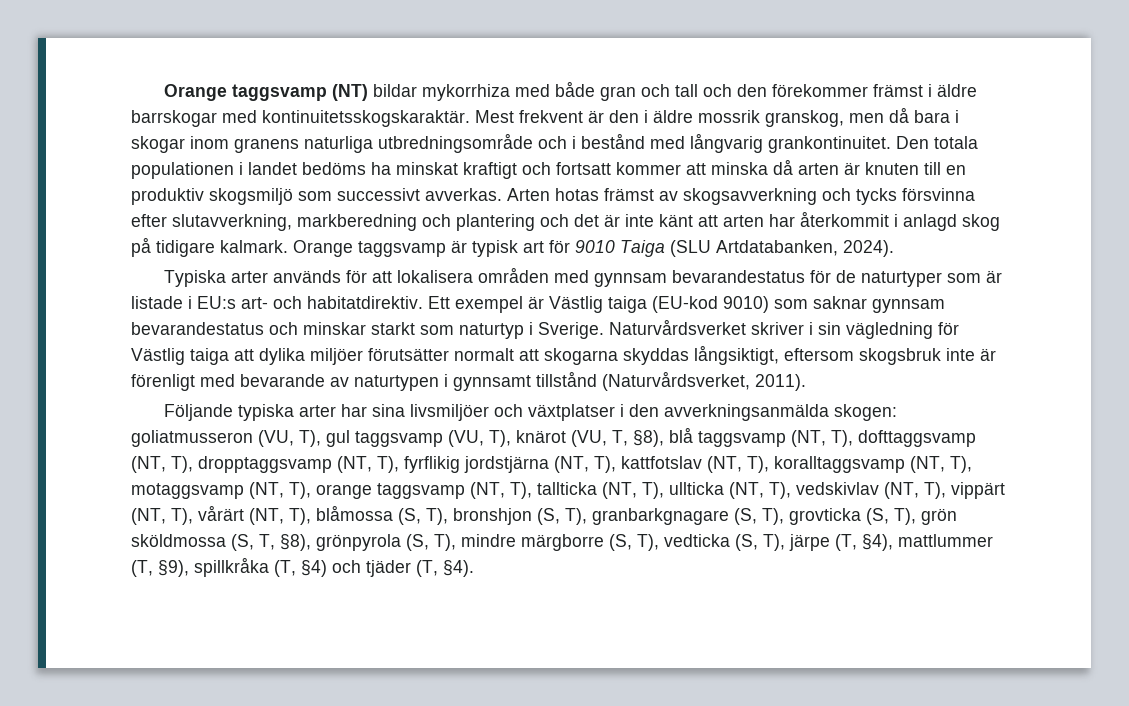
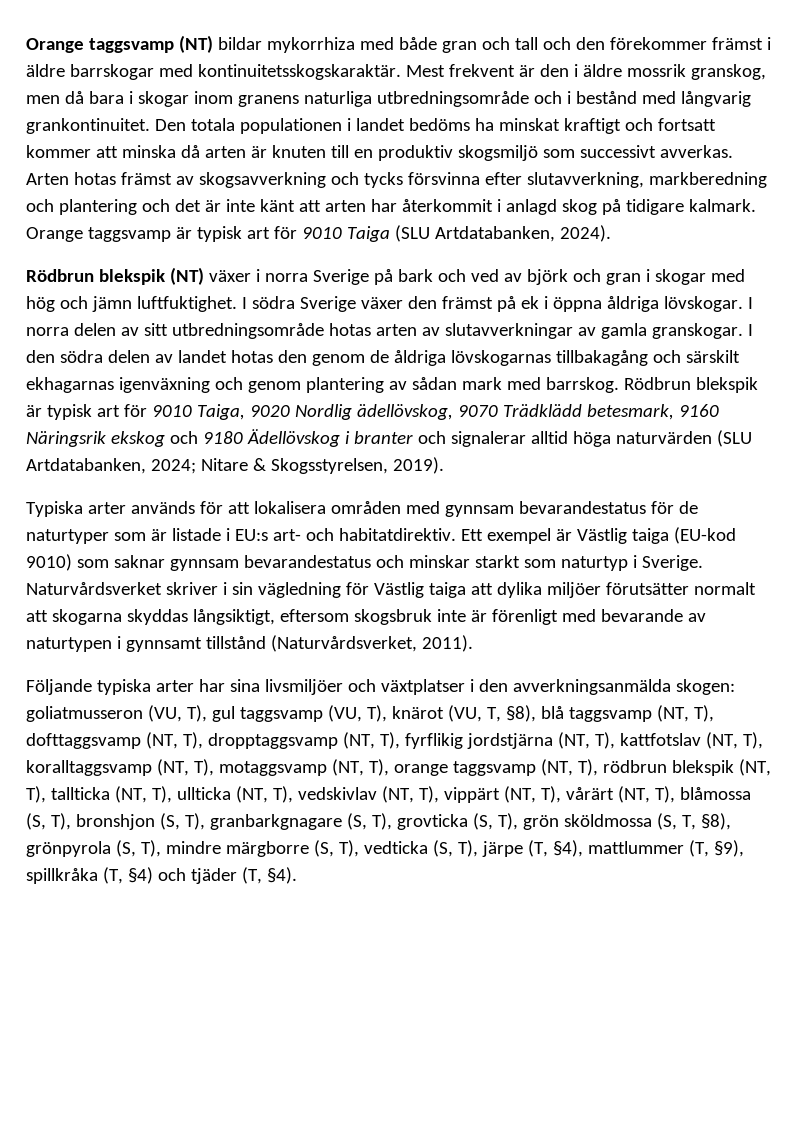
(894, 248) none -> [26,267,745,285] [26,296,753,312] [26,323,753,339] [26,350,740,366] [26,377,758,393] [26,404,719,420] [26,429,752,447] [26,457,444,474] // Rödbrun blekspik (NT) växer i norra Sverige på bark och ved av björk och gran i skogar med hög och jämn luftfuktighet. I södra Sverige växer den främst på ek i öppna åldriga lövskogar. I norra delen av sitt utbredningsområde hotas arten av slutavverkningar av gamla granskogar. I den södra delen av landet hotas den genom de åldriga lövskogarnas tillbakagång och särskilt ekhagarnas igenväxning och genom plantering av sådan mark med barrskog. Rödbrun blekspik är typisk art för 9010 Taiga, 9020 Nordlig ädellövskog, 9070 Trädklädd betesmark, 9160 Näringsrik ekskog och 9180 Ädellövskog i branter och signalerar alltid höga naturvärden (SLU Artdatabanken, 2024; Nitare & Skogsstyrelsen, 2019).
(532, 490) none -> [602,759,771,776] [26,786,46,803] rödbrun blekspik (NT, T),

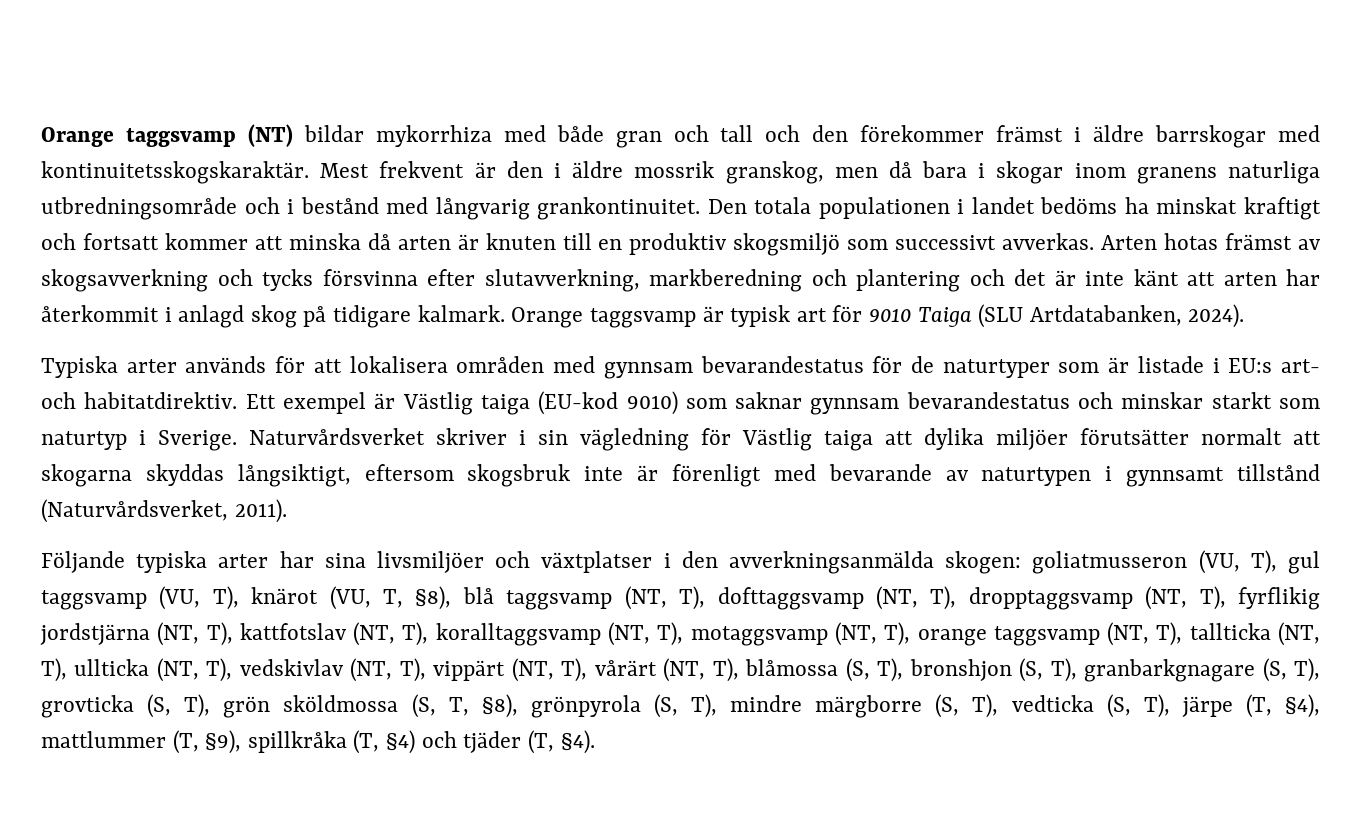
[26,267,745,285] [26,296,753,312] [26,323,753,339] [26,350,740,366] [26,377,758,393] [26,404,719,420] [26,429,752,447] [26,457,444,474] // Rödbrun blekspik (NT) växer i norra Sverige på bark och ved av björk och gran i skogar med hög och jämn luftfuktighet. I södra Sverige växer den främst på ek i öppna åldriga lövskogar. I norra delen av sitt utbredningsområde hotas arten av slutavverkningar av gamla granskogar. I den södra delen av landet hotas den genom de åldriga lövskogarnas tillbakagång och särskilt ekhagarnas igenväxning och genom plantering av sådan mark med barrskog. Rödbrun blekspik är typisk art för 9010 Taiga, 9020 Nordlig ädellövskog, 9070 Trädklädd betesmark, 9160 Näringsrik ekskog och 9180 Ädellövskog i branter och signalerar alltid höga naturvärden (SLU Artdatabanken, 2024; Nitare & Skogsstyrelsen, 2019). -> (1245, 316) none
[602,759,771,776] [26,786,46,803] rödbrun blekspik (NT, T), -> (1183, 634) none

